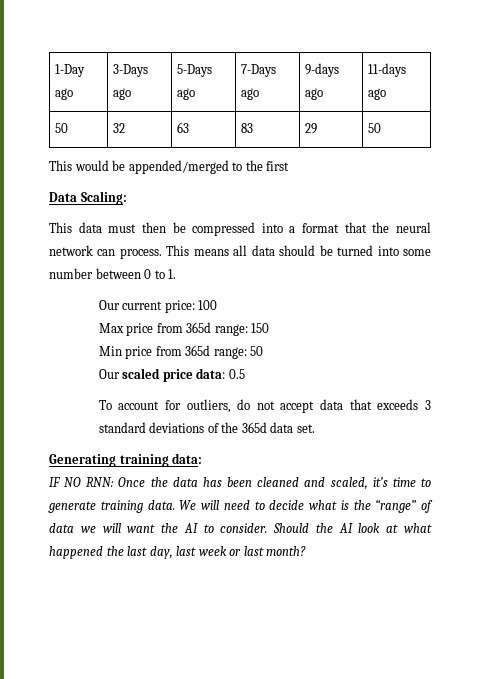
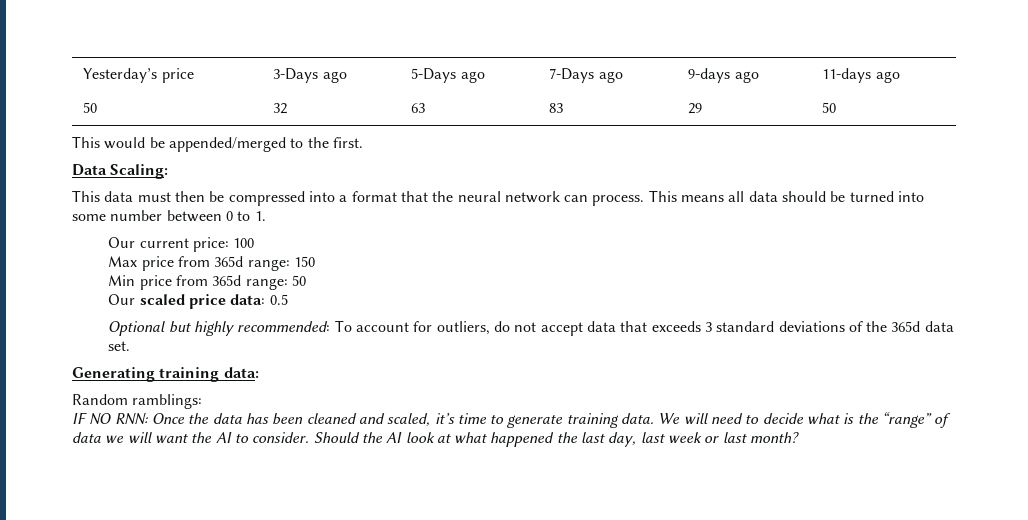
[54,64,85,77] [54,88,73,100] 1-Day ago -> [83,68,194,83] Yesterday’s price
[266,161,290,171] first -> [332,137,363,148] first.
(245, 374) none -> [108,321,331,336] Optional but highly recommended:
(203, 458) none -> [72,394,203,409] // Random ramblings:

